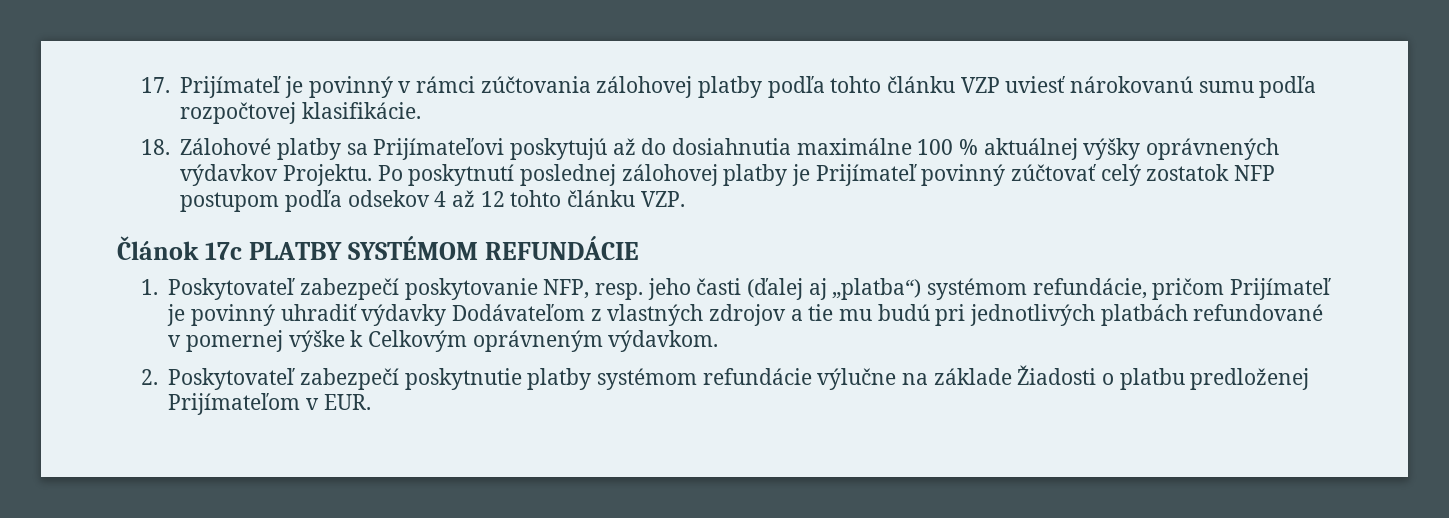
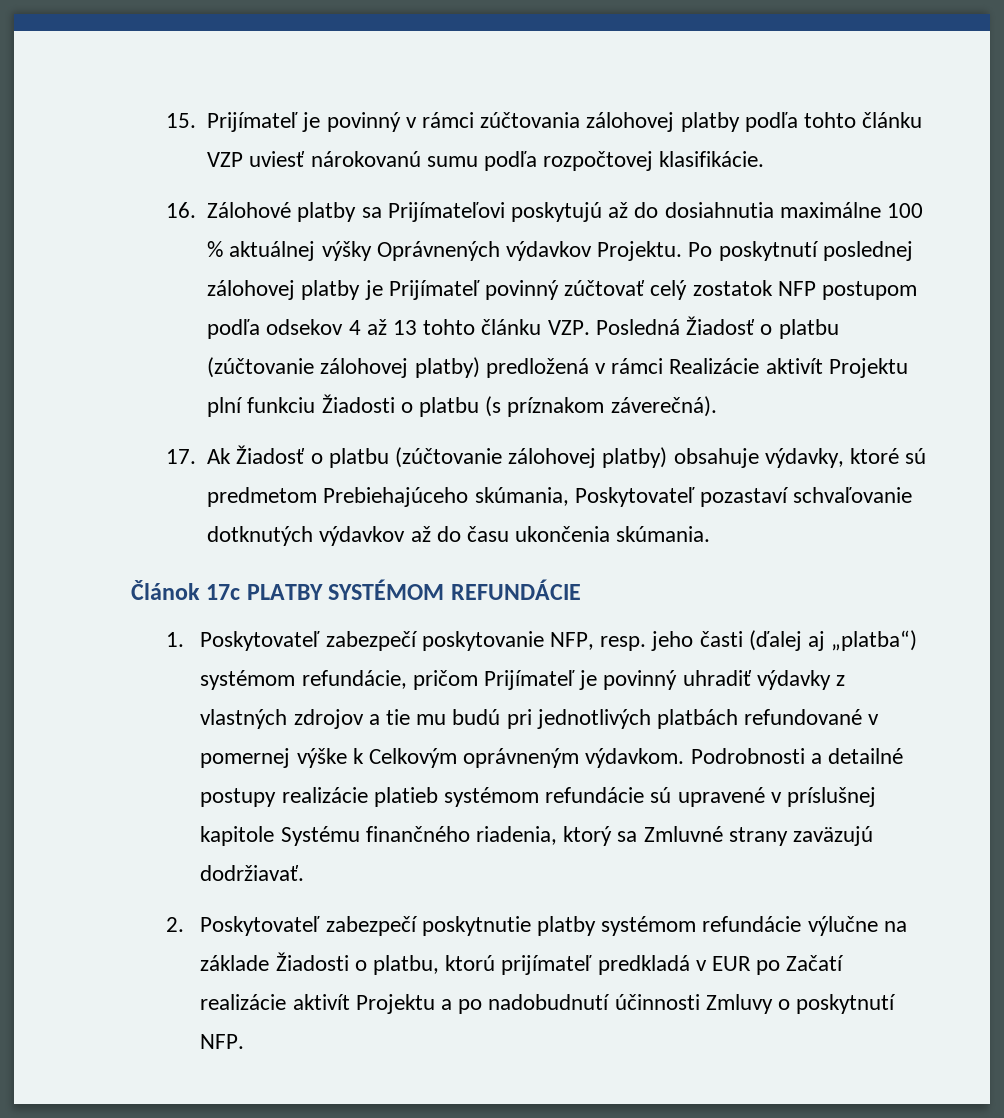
[140,77,170,93] 17. -> [165,113,196,128] 15.
[140,139,170,155] 18. -> [165,202,196,218] 16.
[1145,138,1279,160] oprávnených -> [376,241,500,261] Oprávnených
[480,191,505,207] 12 -> [393,320,418,335] 13
(685, 199) none -> [595,316,839,339] [207,357,908,378] [207,394,717,417] [165,445,927,468] [207,487,913,507] [207,526,711,546] Posledná Žiadosť o platbu (zúčtovanie zálohovej platby) predložená v rámci Realizácie aktivít Projektu plní funkciu Žiadosti o platbu (s príznakom záverečná). // 17. Ak Žiadosť o platbu (zúčtovanie zálohovej platby) obsahuje výdavky, ktoré sú predmetom Prebiehajúceho skúmania, Poskytovateľ pozastaví schvaľovanie dotknutých výdavkov až do času ukončenia skúmania.
[451,304,585,321] Dodávateľom -> (831, 680) none
(719, 341) none -> [690,748,904,764] [200,787,877,807] [200,826,874,846] [200,865,305,881] Podrobnosti a detailné postupy realizácie platieb systémom refundácie sú upravené v príslušnej kapitole Systému finančného riadenia, ktorý sa Zmluvné strany zaväzujú dodržiavať.
[1119,368,1310,390] [168,393,371,415] platbu predloženej Prijímateľom v EUR. -> [373,955,845,975] [200,994,897,1014] [200,1034,245,1049] platbu, ktorú prijímateľ predkladá v EUR po Začatí realizácie aktivít Projektu a po nadobudnutí účinnosti Zmluvy o poskytnutí NFP.

